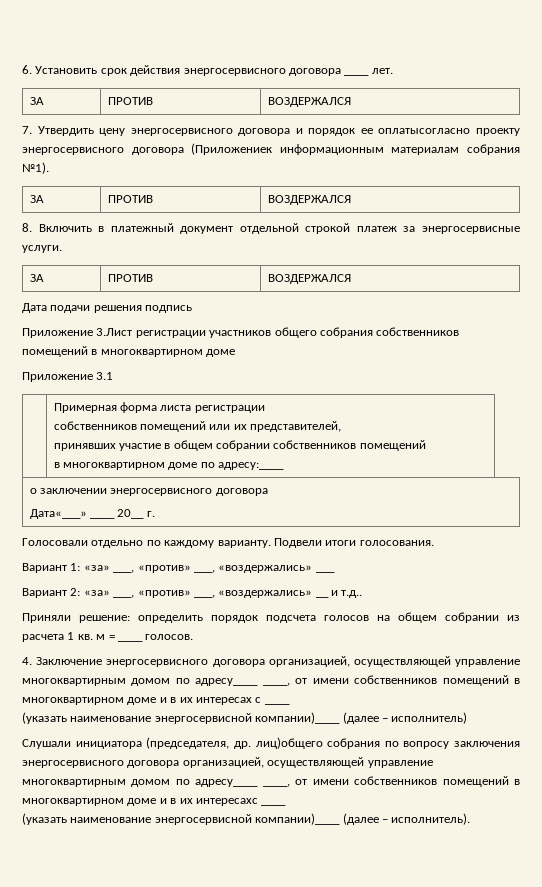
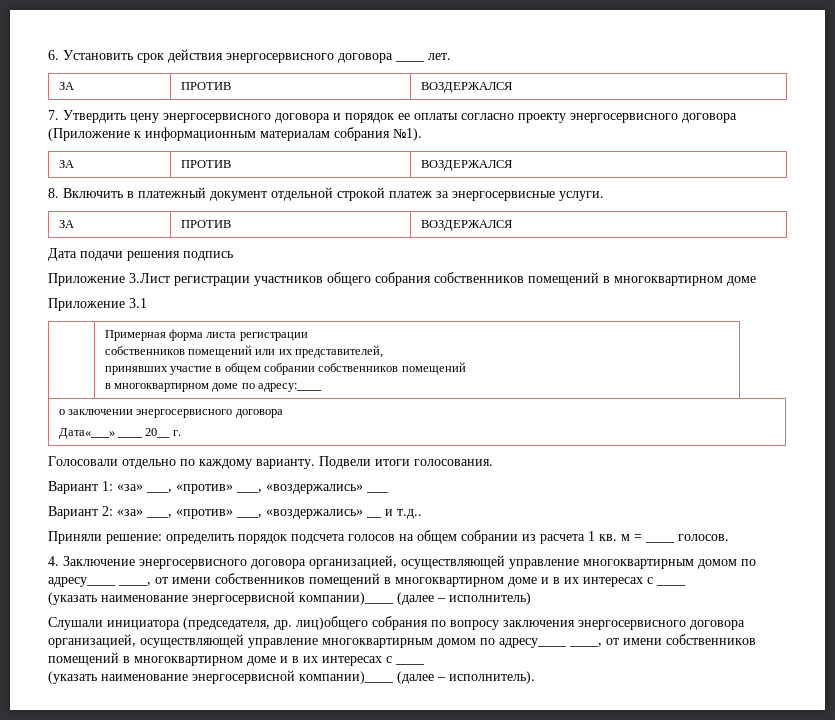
[378,128,471,134] оплатысогласно -> [414,113,514,120] оплаты согласно
[191,143,273,155] (Приложениек -> [48,128,141,141] (Приложение к
[195,798,258,806] интересахс -> [322,656,392,666] интересах с

